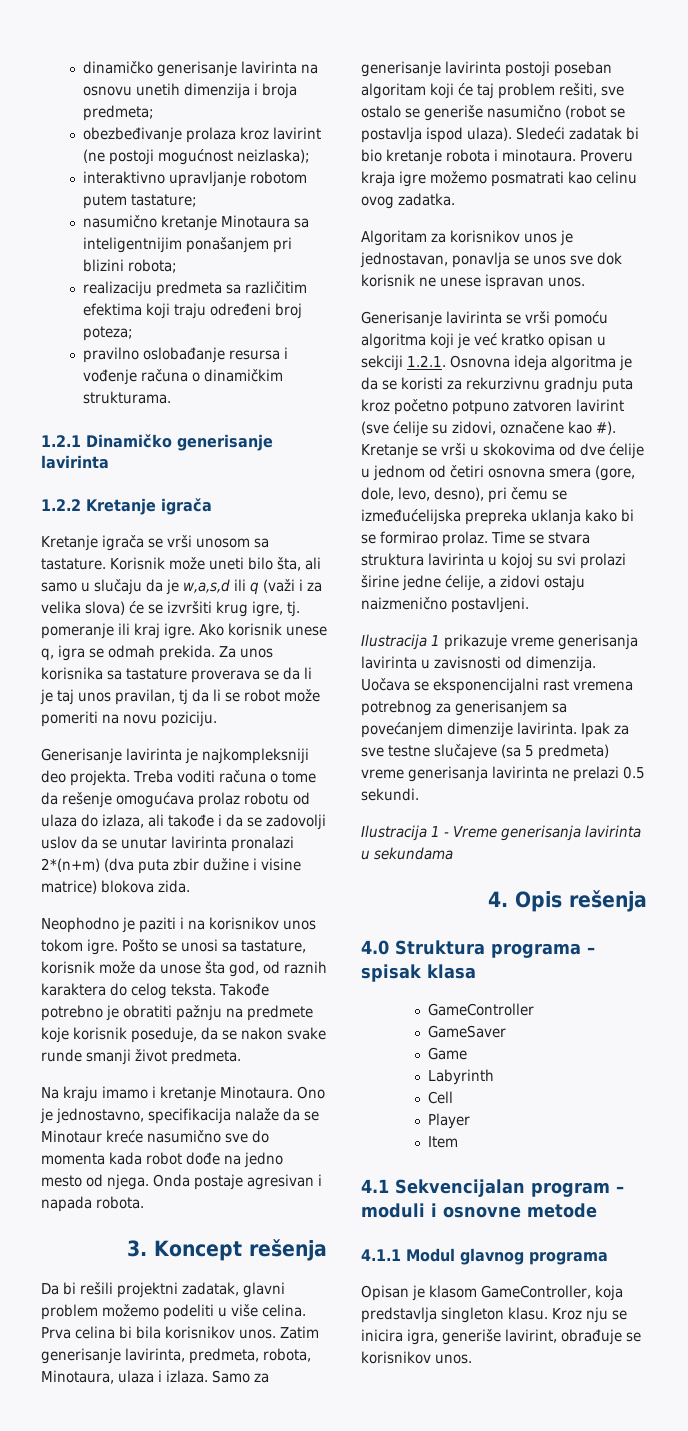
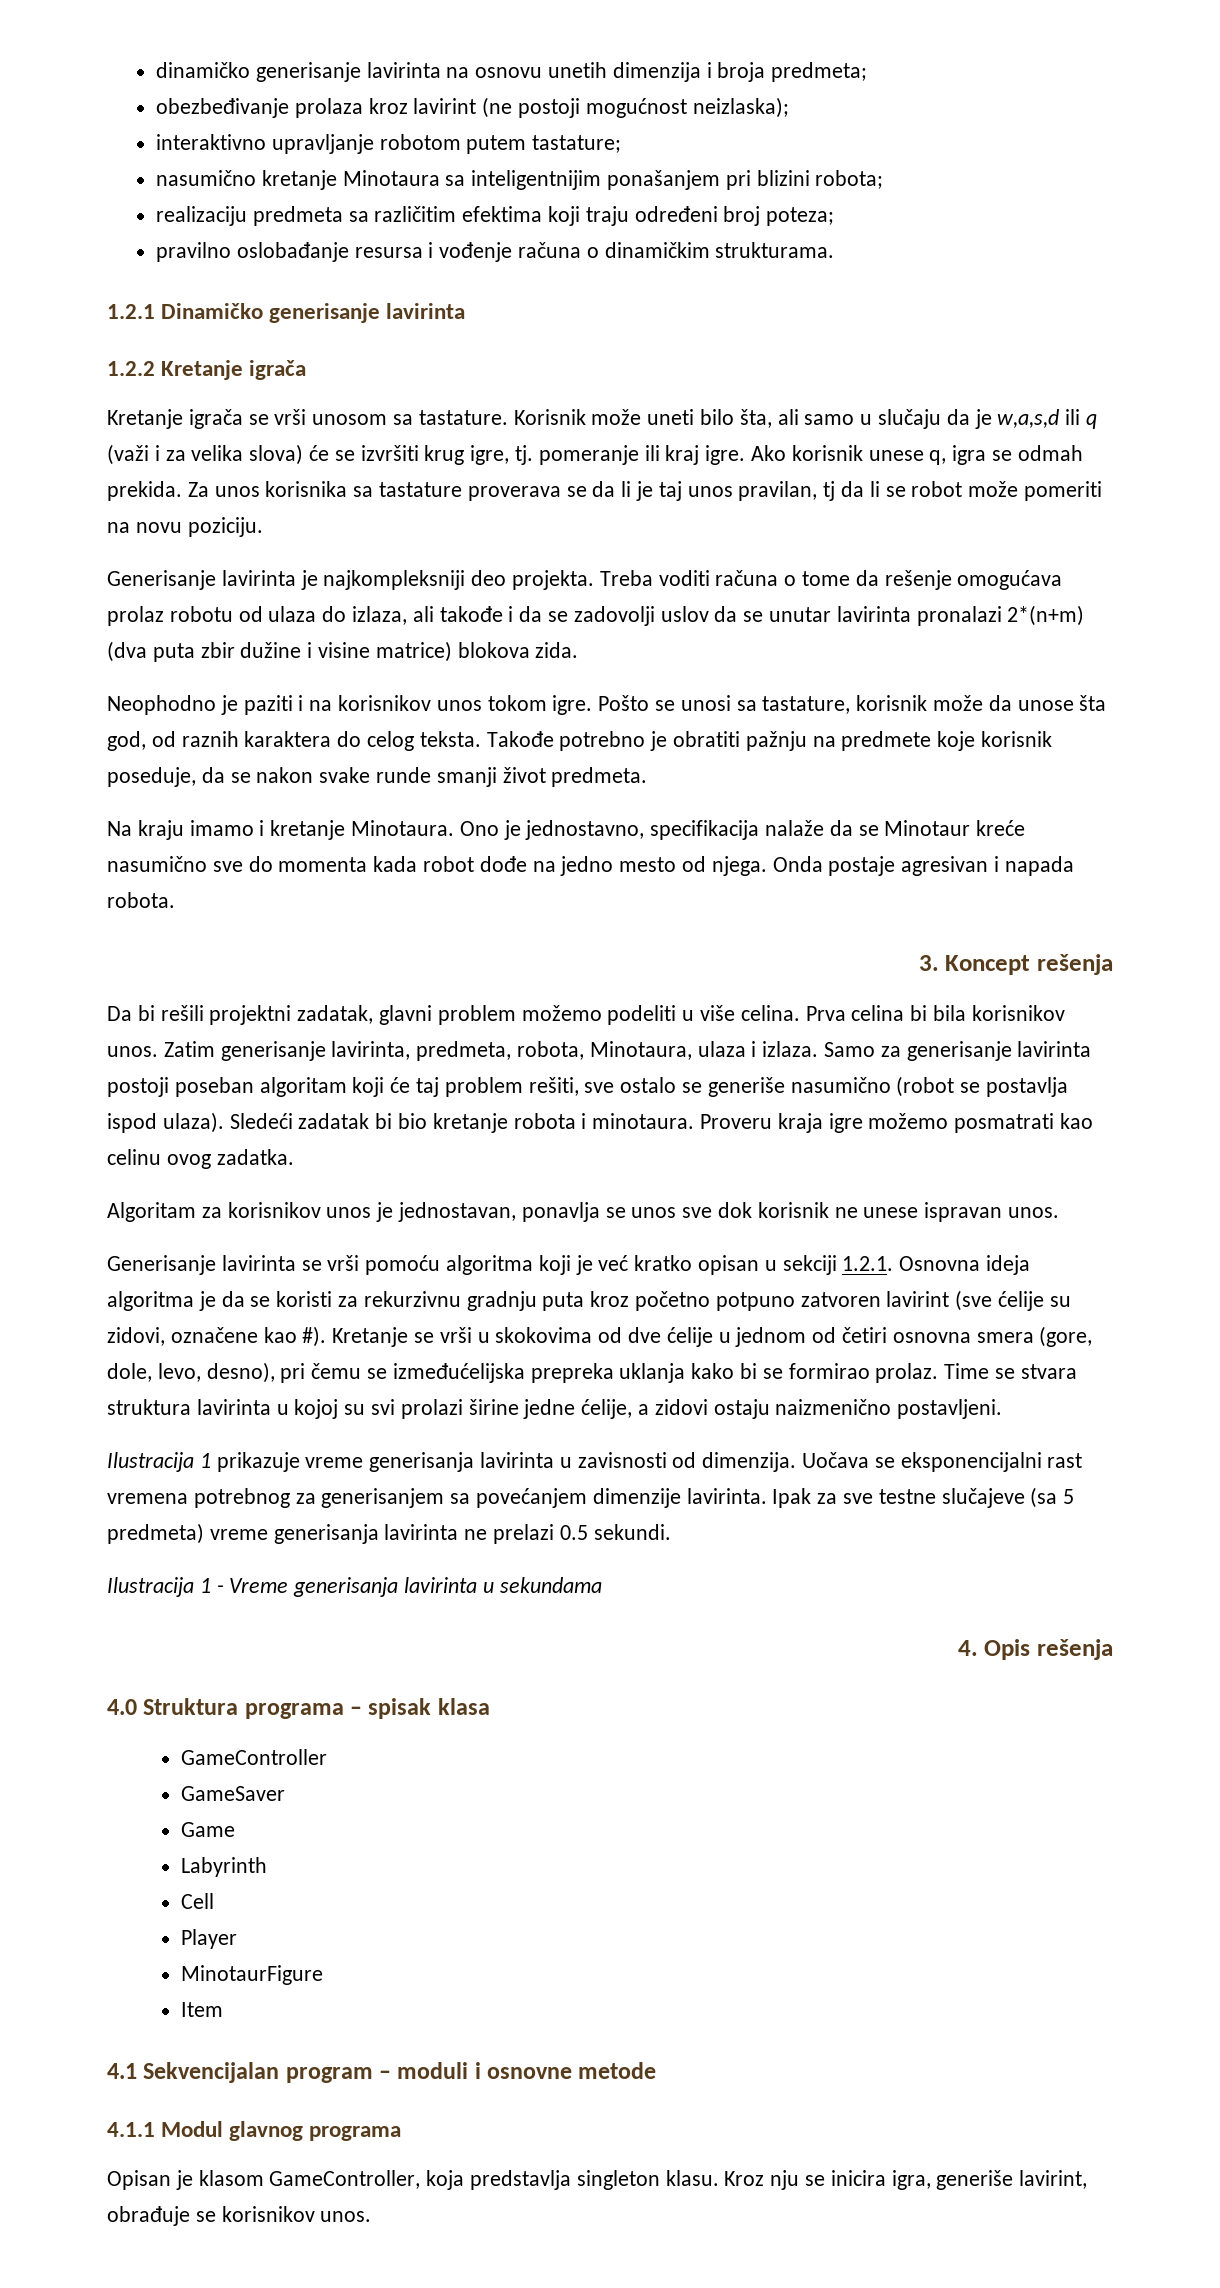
(471, 1121) none -> [181,1965,324,1985] // MinotaurFigure

